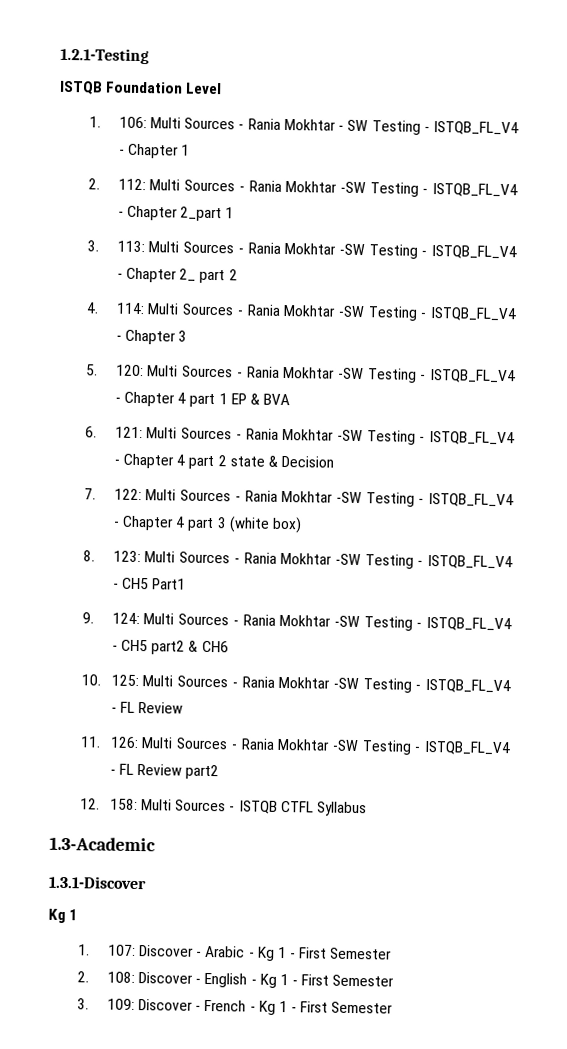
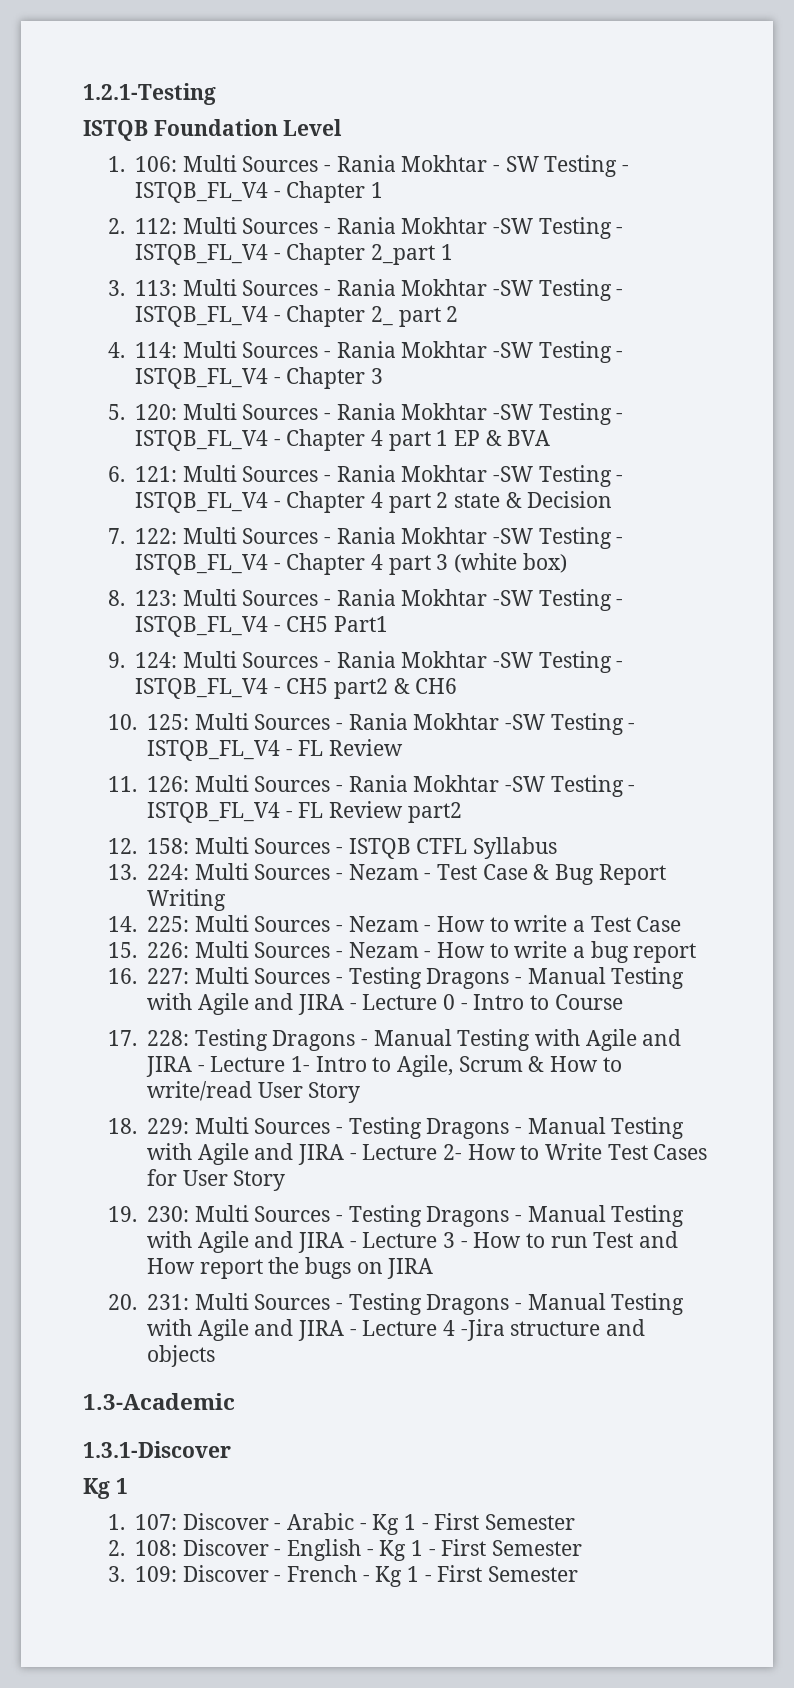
(367, 809) none -> [107,863,666,885] [147,889,227,911] [107,915,682,932] [107,941,697,963] [107,967,685,989] [147,993,623,1015] [107,1029,682,1051] [146,1055,622,1077] [147,1081,361,1103] [107,1117,685,1139] [147,1143,708,1165] [147,1169,286,1191] [107,1205,685,1227] [147,1231,679,1253] [147,1257,434,1279] [107,1293,685,1315] [147,1319,646,1341] [147,1345,216,1367] // 13. 224: Multi Sources - Nezam - Test Case & Bug Report Writing // 14. 225: Multi Sources - Nezam - How to write a Test Case // 15. 226: Multi Sources - Nezam - How to write a bug report // 16. 227: Multi Sources - Testing Dragons - Manual Testing with Agile and JIRA - Lecture 0 - Intro to Course // 17. 228: Testing Dragons - Manual Testing with Agile and JIRA - Lecture 1- Intro to Agile, Scrum & How to write/read User Story // 18. 229: Multi Sources - Testing Dragons - Manual Testing with Agile and JIRA - Lecture 2- How to Write Test Cases for User Story // 19. 230: Multi Sources - Testing Dragons - Manual Testing with Agile and JIRA - Lecture 3 - How to run Test and How report the bugs on JIRA // 20. 231: Multi Sources - Testing Dragons - Manual Testing with Agile and JIRA - Lecture 4 -Jira structure and objects

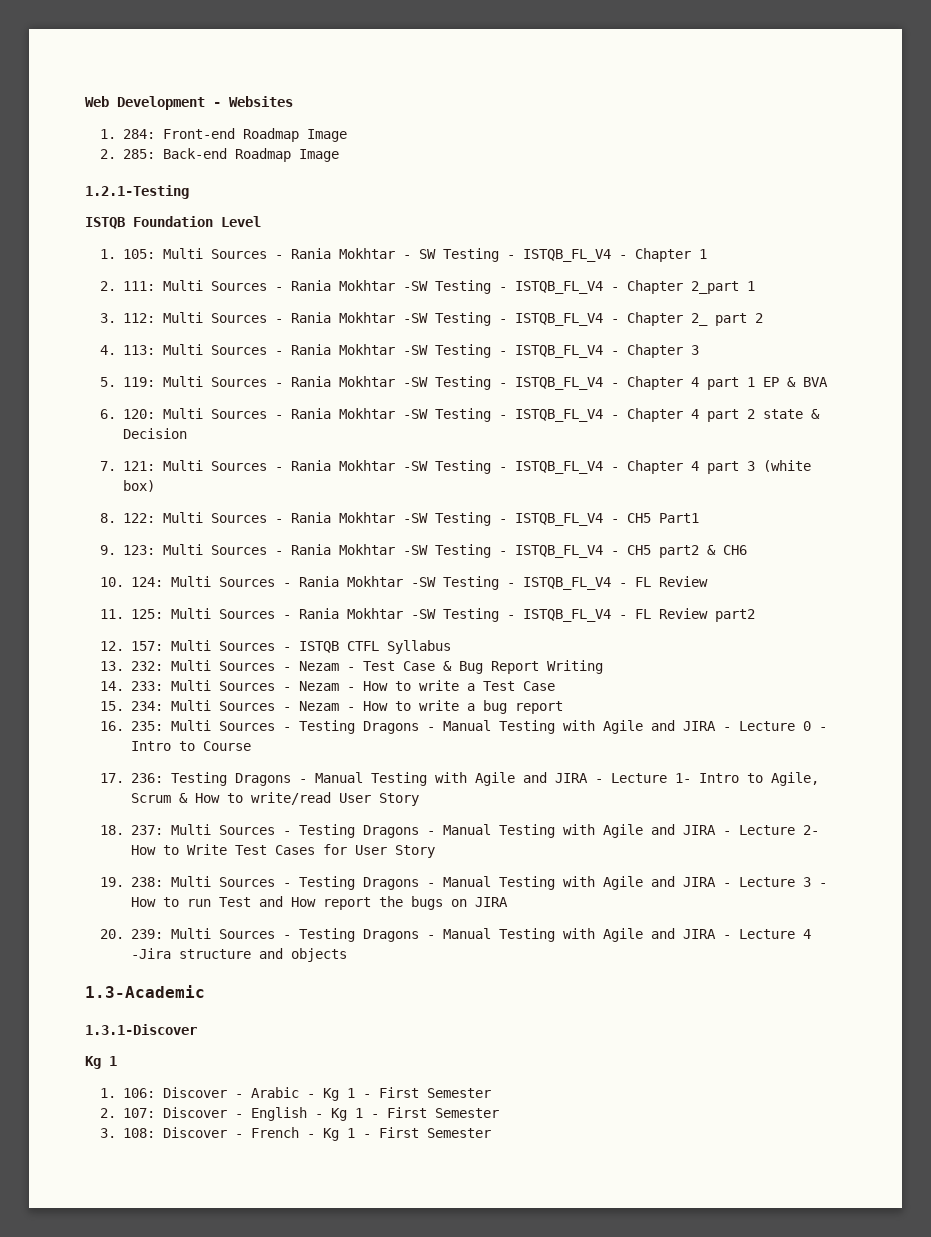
(83, 94) none -> [85,96,293,110] [100,128,347,142] [100,148,339,162] Web Development - Websites // 1. 284: Front-end Roadmap Image // 2. 285: Back-end Roadmap Image //
[135,156,178,172] 106: -> [122,249,155,259] 105:
[135,218,178,234] 112: -> [122,281,155,291] 111:
[135,280,178,296] 113: -> [122,313,155,323] 112:
[135,342,178,358] 114: -> [122,345,155,355] 113:
[135,404,178,420] 120: -> [122,377,155,387] 119:
[135,466,178,482] 121: -> [122,409,155,419] 120:
[135,528,178,544] 122: -> [122,461,155,471] 121:
[135,590,178,606] 123: -> [122,513,155,523] 122:
[135,652,178,668] 124: -> [122,545,155,555] 123:
[147,714,190,730] 125: -> [130,577,163,587] 124:
[147,776,190,792] 126: -> [130,609,163,619] 125:
[147,838,190,854] 158: -> [130,641,163,651] 157:
[147,864,190,880] 224: -> [130,661,163,671] 232:
[147,916,190,932] 225: -> [130,681,163,691] 233:
[147,942,190,958] 226: -> [130,701,163,711] 234:
[147,968,190,984] 227: -> [130,721,163,731] 235:
[147,1030,190,1046] 228: -> [130,773,163,783] 236:
[147,1118,190,1134] 229: -> [130,825,163,835] 237:
[147,1206,190,1222] 230: -> [130,877,163,887] 238:
[147,1294,190,1310] 231: -> [130,929,163,939] 239:
[135,1514,178,1530] 107: -> [122,1088,155,1098] 106:
[135,1540,178,1556] 108: -> [122,1108,155,1118] 107:
[135,1566,178,1582] 109: -> [122,1128,155,1138] 108:

